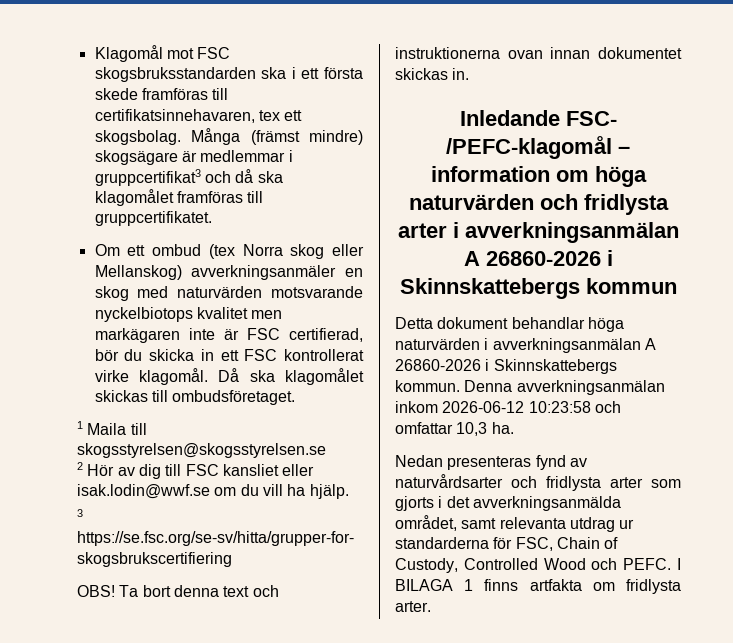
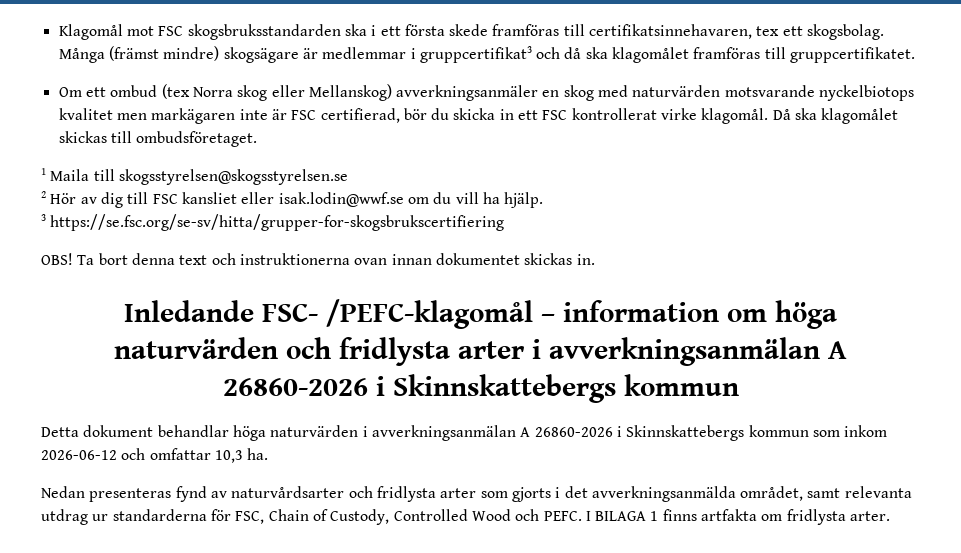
[395,380,665,395] kommun. Denna avverkningsanmälan -> [748,425,840,437] kommun som
[528,401,591,413] 10:23:58 -> (117, 455) none

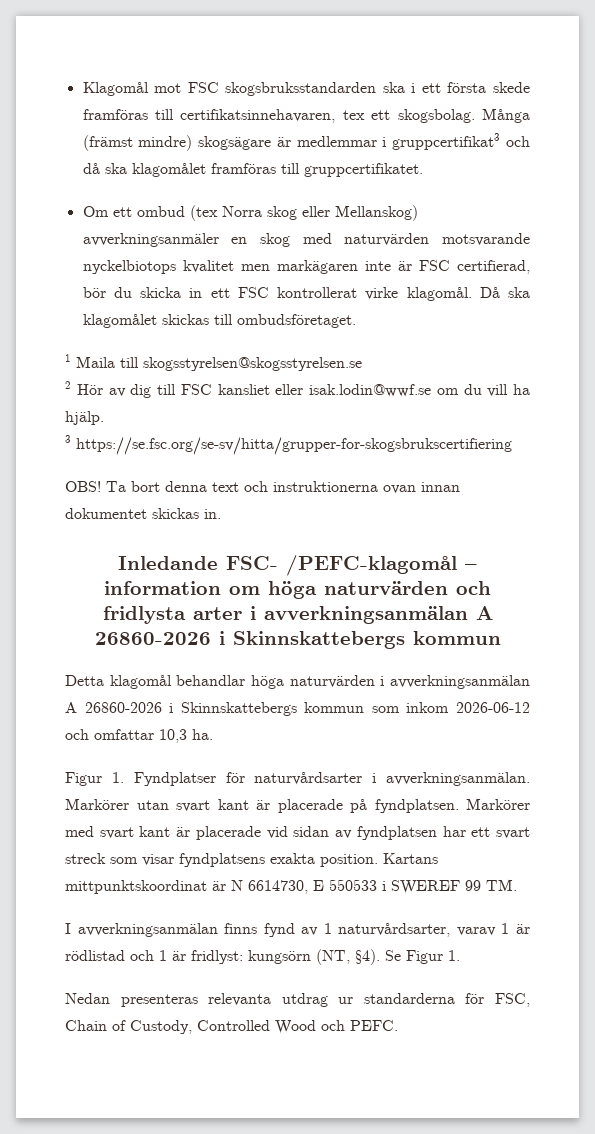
[83,425,154,437] dokument -> [109,675,172,689] klagomål
[41,486,841,502] Nedan presenteras fynd av naturvårdsarter och fridlysta arter som gjorts i det avverkningsanmälda området, samt -> [65,772,530,786] [65,798,530,813] [65,826,531,840] [65,853,438,867] [65,879,517,894] [65,923,530,937] [65,949,460,965] [65,993,198,1007] Figur 1. Fyndplatser för naturvårdsarter i avverkningsanmälan. Markörer utan svart kant är placerade på fyndplatsen. Markörer med svart kant är placerade vid sidan av fyndplatsen har ett svart streck som visar fyndplatsens exakta position. Kartans mittpunktskoordinat är N 6614730, E 550533 i SWEREF 99 TM. // I avverkningsanmälan finns fynd av 1 naturvårdsarter, varav 1 är rödlistad och 1 är fridlyst: kungsörn (NT, §4). Se Figur 1. // Nedan presenteras
[585,509,891,525] I BILAGA 1 finns artfakta om fridlysta arter. -> (398, 1025) none

